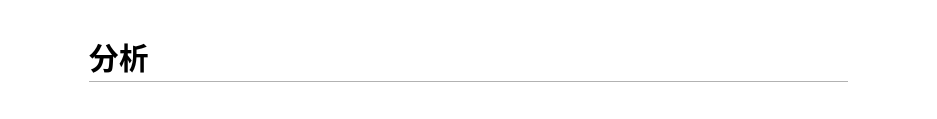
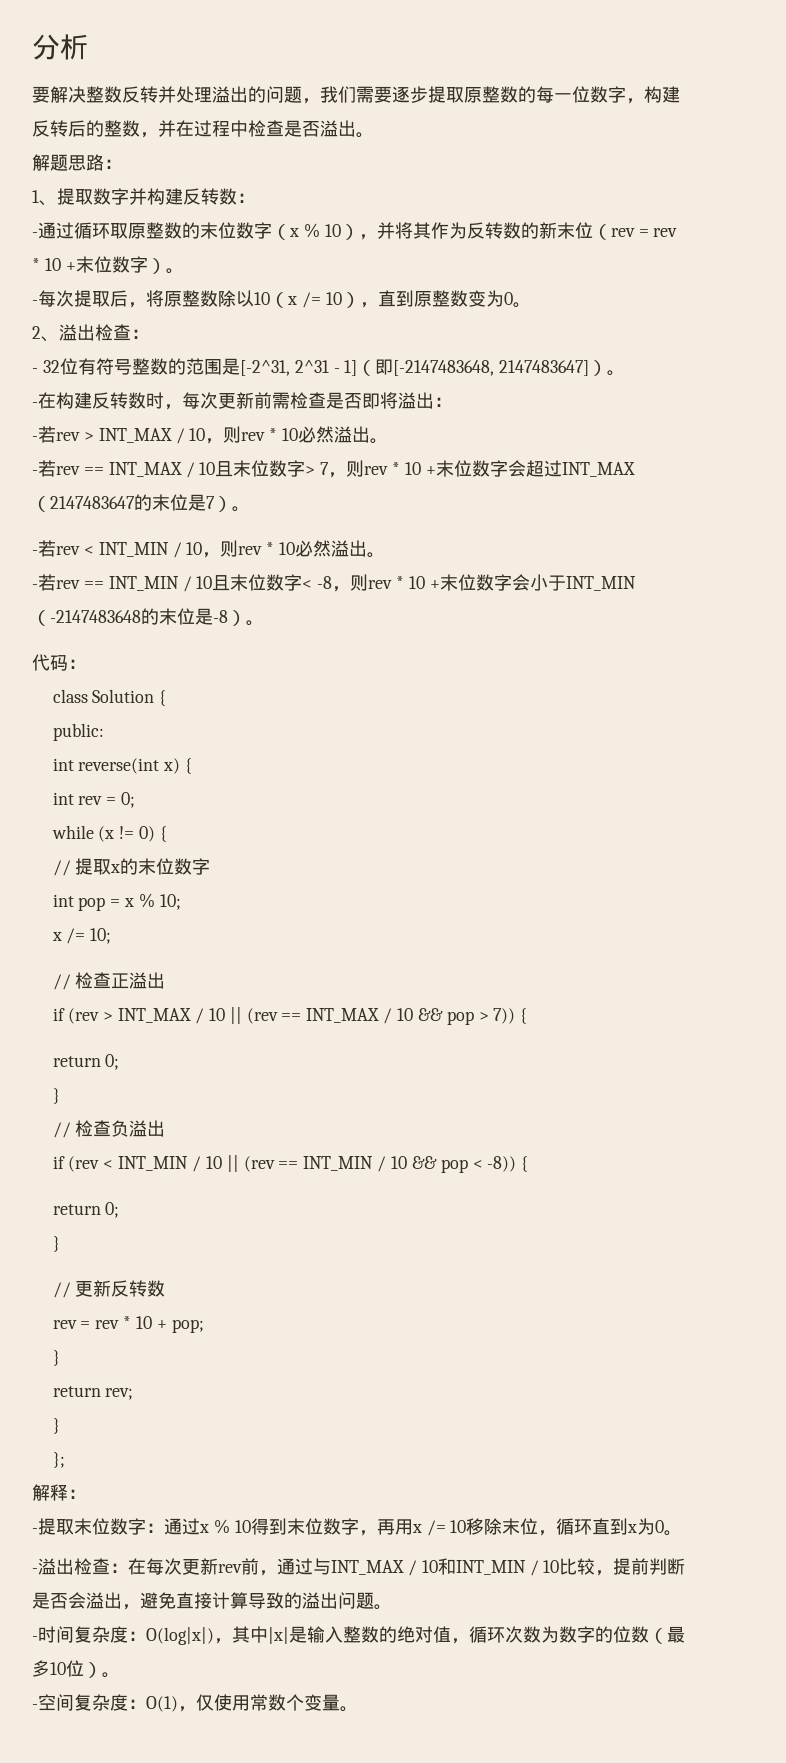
(149, 58) none -> [32,86,680,104] [32,120,374,138] [32,154,122,171] [32,188,255,206] [32,222,678,240] [32,256,184,274] [32,290,531,308] [32,324,149,342] [32,358,626,376] [32,392,452,410] [32,426,389,444] [32,460,635,478] [32,494,250,512] [32,540,386,558] [32,574,636,592] [32,608,264,626] [32,654,86,671] [52,689,167,706] [52,723,104,741] [52,758,193,774] [52,792,136,808] [51,825,167,842] [52,858,211,876] [52,893,181,911] [51,928,112,944] [52,972,166,990] [52,1007,528,1025] [52,1054,120,1070] [52,1088,60,1104] [52,1120,166,1138] [52,1155,529,1173] [52,1202,120,1218] [52,1236,60,1252] [52,1280,166,1298] [52,1316,204,1333] [52,1350,60,1366] [52,1386,134,1400] [52,1418,60,1434] [52,1452,65,1468] [32,1484,86,1501] [32,1518,683,1536] [32,1558,686,1576] [32,1592,392,1610] [32,1626,685,1645] [32,1660,120,1678] [32,1694,358,1712] // 要解决整数反转并处理溢出的问题，我们需要逐步提取原整数的每一位数字，构建反转后的整数，并在过程中检查是否溢出。 // 解题思路： // 1、提取数字并构建反转数： // -通过循环取原整数的末位数字（x % 10），并将其作为反转数的新末位（rev = rev * 10 +末位数字）。 // -每次提取后，将原整数除以10（x /= 10），直到原整数变为0。 // 2、溢出检查： // - 32位有符号整数的范围是[-2^31, 2^31 - 1]（即[-2147483648, 2147483647]）。 // -在构建反转数时，每次更新前需检查是否即将溢出： // -若rev > INT_MAX / 10，则rev * 10必然溢出。 // -若rev == INT_MAX / 10且末位数字> 7，则rev * 10 +末位数字会超过INT_MAX（2147483647的末位是7）。 // -若rev < INT_MIN / 10，则rev * 10必然溢出。 // -若rev == INT_MIN / 10且末位数字< -8，则rev * 10 +末位数字会小于INT_MIN（-2147483648的末位是-8）。 // 代码： // class Solution { // public: // int reverse(int x) { // int rev = 0; // while (x != 0) { // // 提取x的末位数字 // int pop = x % 10; // x /= 10; // // 检查正溢出 // if (rev > INT_MAX / 10 || (rev == INT_MAX / 10 && pop > 7)) { // return 0; // } // // 检查负溢出 // if (rev < INT_MIN / 10 || (rev == INT_MIN / 10 && pop < -8)) { // return 0; // } // // 更新反转数 // rev = rev * 10 + pop; // } // return rev; // } // }; // 解释： // -提取末位数字：通过x % 10得到末位数字，再用x /= 10移除末位，循环直到x为0。 // -溢出检查：在每次更新rev前，通过与INT_MAX / 10和INT_MIN / 10比较，提前判断是否会溢出，避免直接计算导致的溢出问题。 // -时间复杂度：O(log|x|)，其中|x|是输入整数的绝对值，循环次数为数字的位数（最多10位）。 // -空间复杂度：O(1)，仅使用常数个变量。

